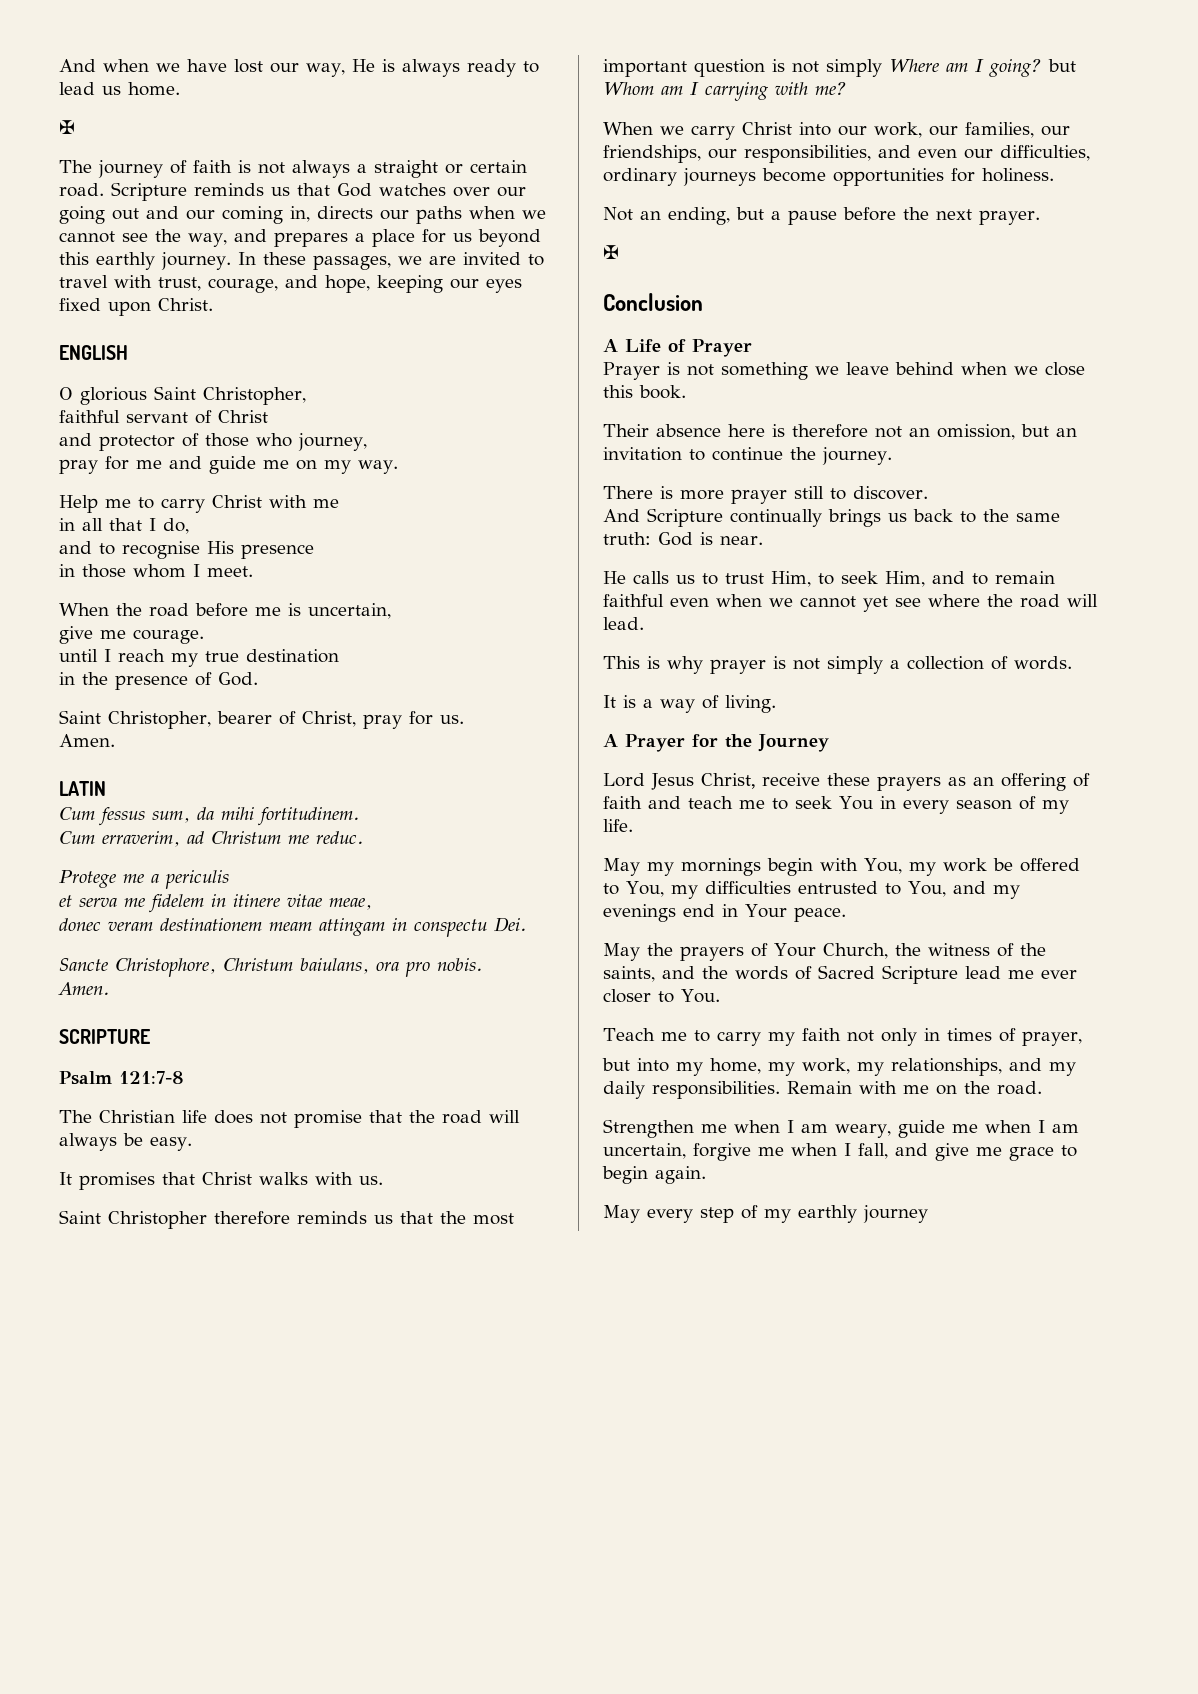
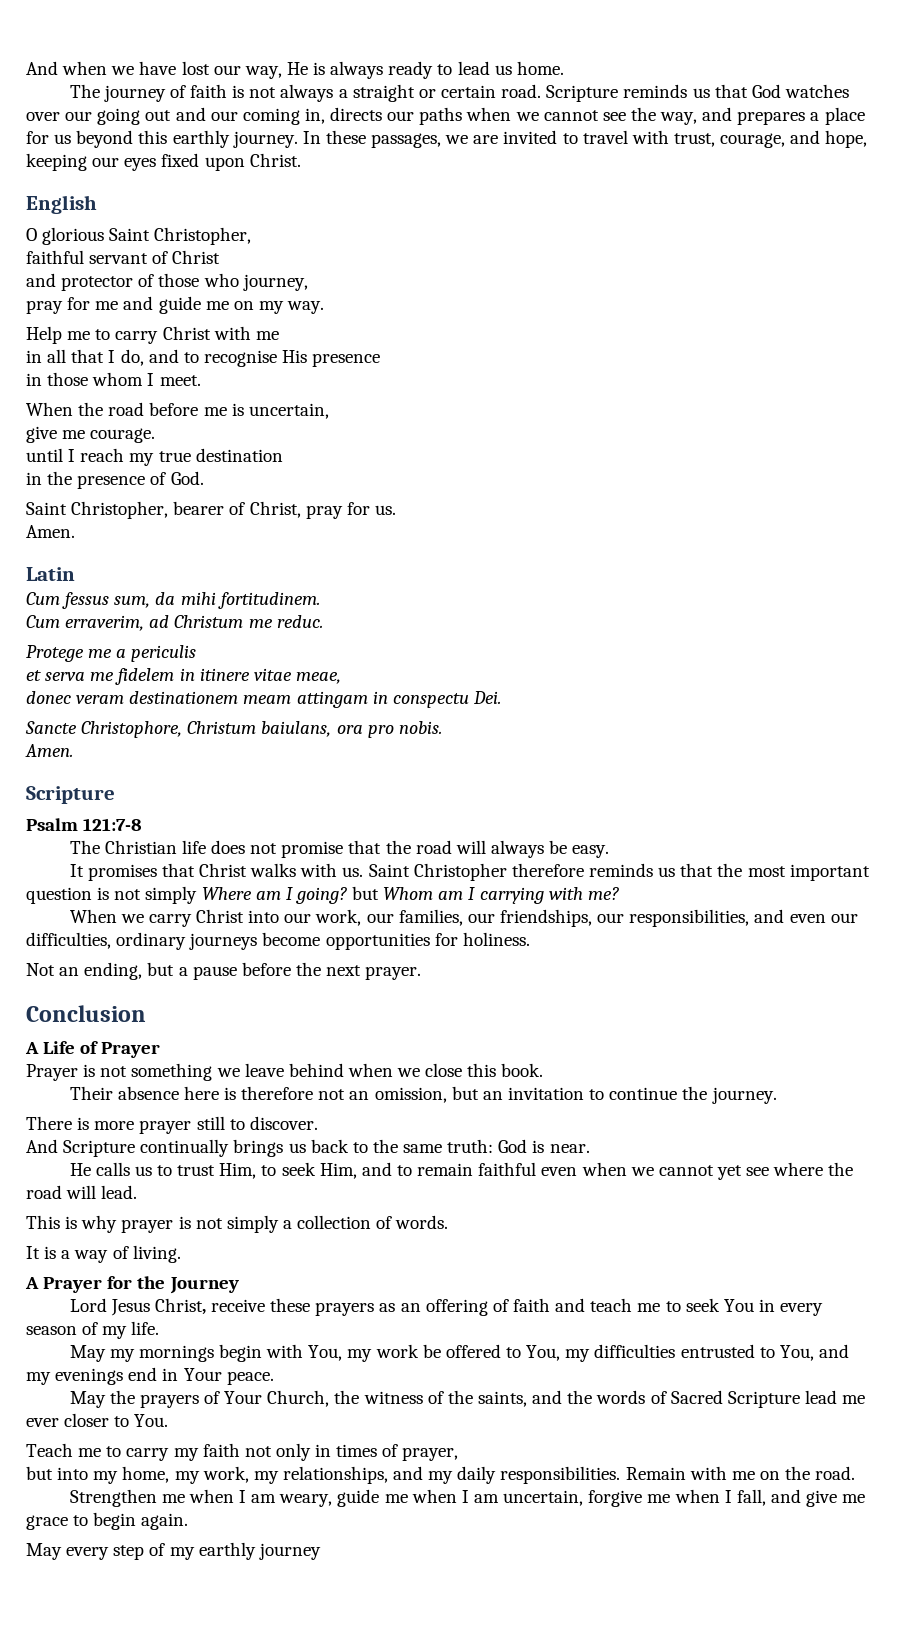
[59,120,75,134] // ✠ -> (564, 68) none
[59,345,128,360] ENGLISH -> [26,195,97,214] English
(189, 526) // -> (144, 357) none
[59,781,106,796] LATIN -> [26,567,75,581] Latin
[59,1029,151,1044] SCRIPTURE -> [26,786,115,804] Scripture
(383, 1180) // -> (364, 872) none
[603,245,619,259] // ✠ -> (422, 973) none

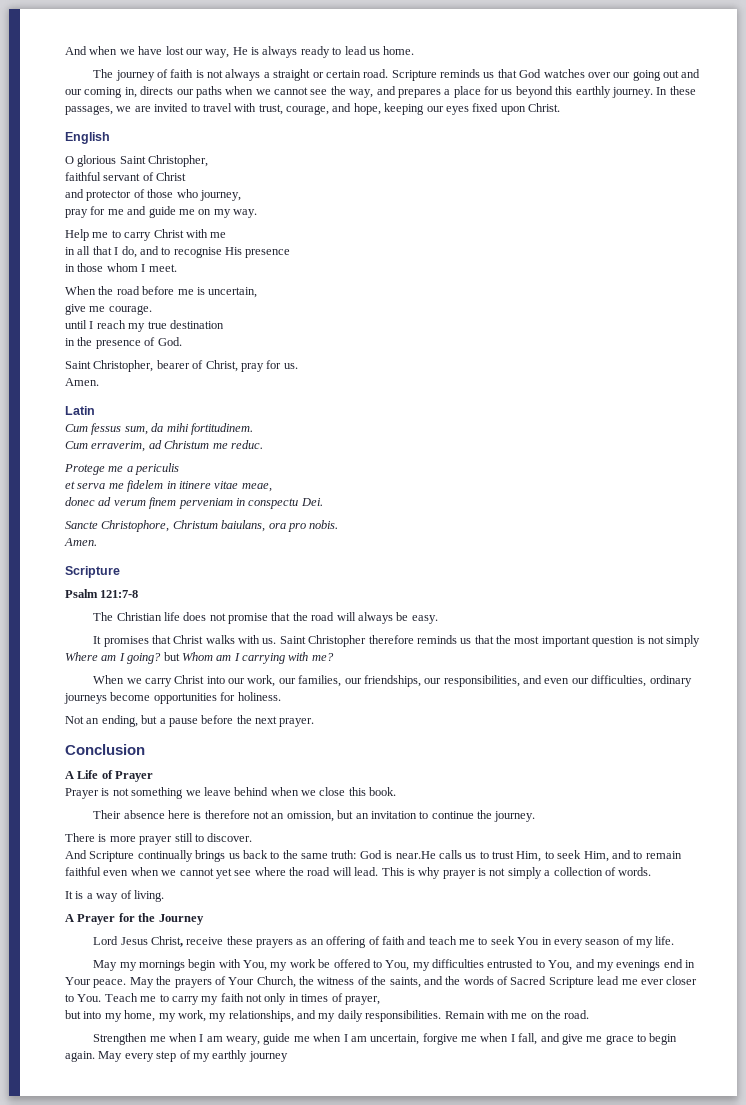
[76,691,368,708] veram destinationem meam attingam -> [98,497,233,509] ad verum finem perveniam
[549,1144,590,1153] [69,1163,91,1176] near. // He -> [395,851,436,859] near.He
(138, 1192) // -> (379, 871) none
(274, 1378) // -> (127, 983) none
(169, 1420) // -> (102, 998) none
(189, 1521) // -> (95, 1056) none

